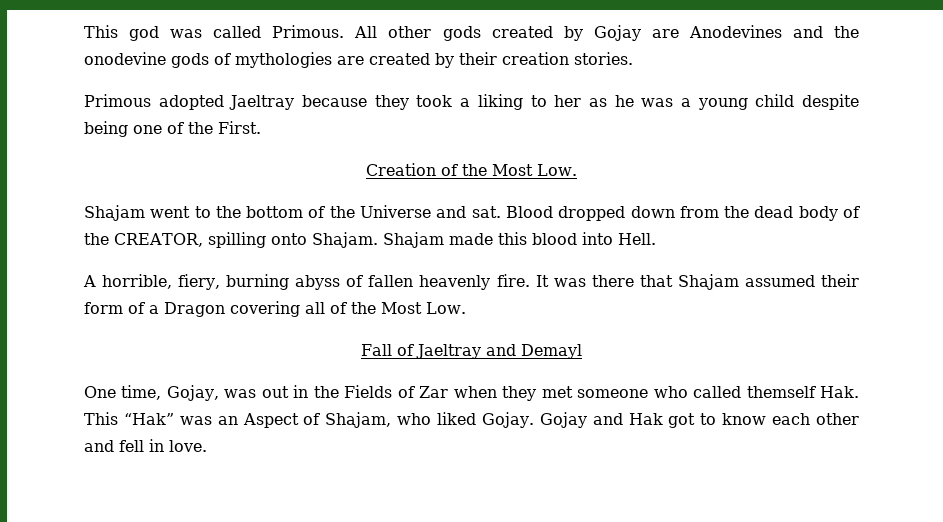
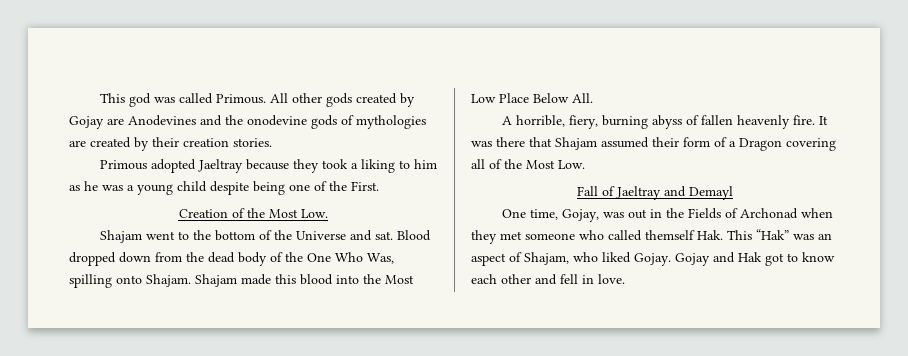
[554,95,582,107] her -> [413,159,437,169] him
[114,233,203,247] CREATOR, -> [307,252,394,264] One Who Was,
[617,233,656,245] Hell. -> [363,274,414,284] [471,93,593,103] the Most Low Place Below All.
[419,386,449,398] Zar -> [739,208,798,219] Archonad
[242,413,299,428] Aspect -> [471,253,506,266] aspect

